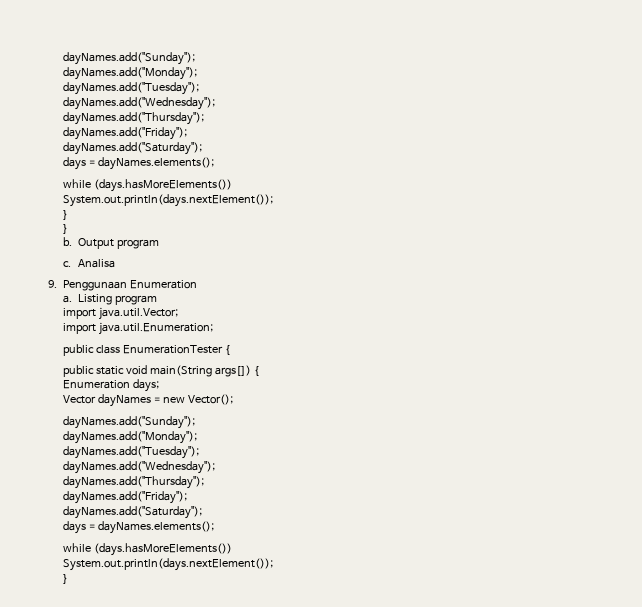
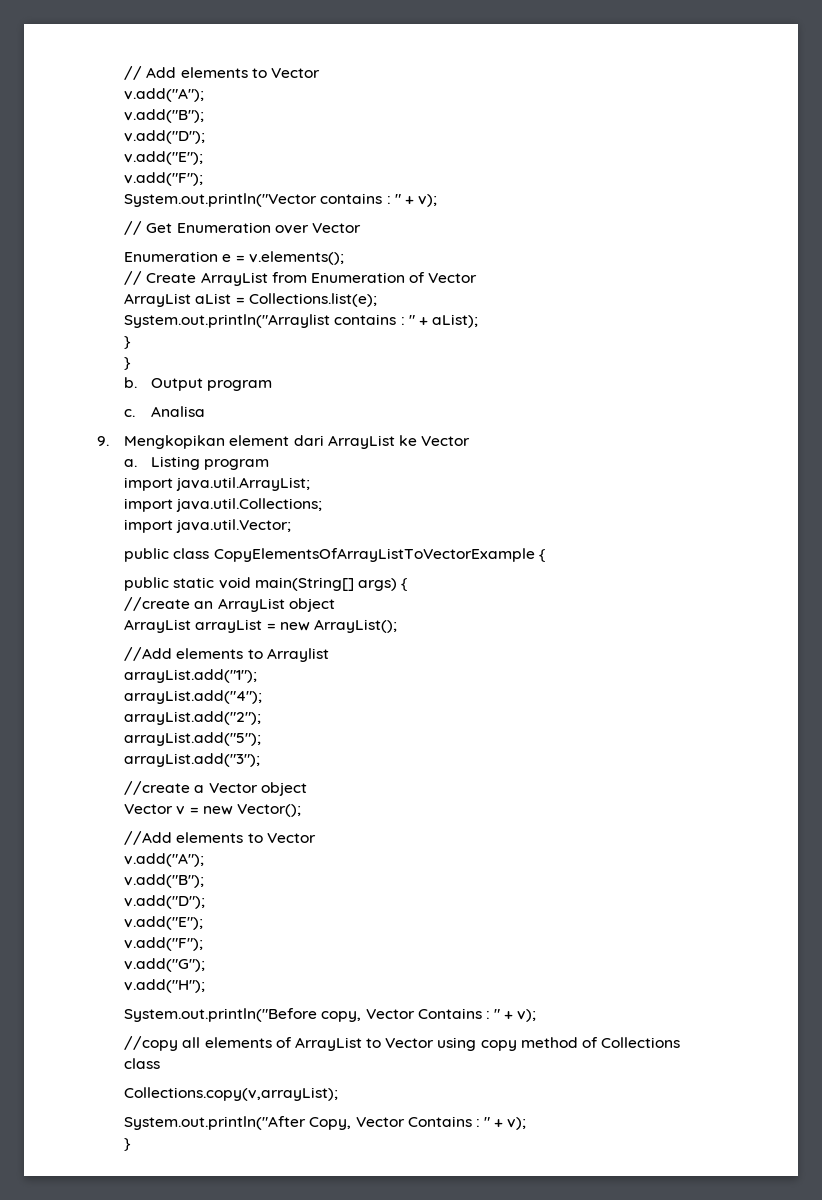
[62,52,195,65] [62,67,197,80] [62,82,199,95] [62,97,215,110] [62,112,204,125] [62,127,187,140] [62,142,202,155] [62,157,214,170] [62,179,232,192] [62,194,273,207] dayNames.add("Sunday"); // dayNames.add("Monday"); // dayNames.add("Tuesday"); // dayNames.add("Wednesday"); // dayNames.add("Thursday"); // dayNames.add("Friday"); // dayNames.add("Saturday"); // days = dayNames.elements(); // while (days.hasMoreElements()) // System.out.println(days.nextElement()); -> [124,66,320,80] [124,88,205,102] [124,109,205,123] [124,130,206,144] [124,151,204,165] [124,172,204,186] [124,193,438,207] [124,221,361,235] [124,251,344,265] [124,271,478,286] [124,293,377,307] [124,314,479,328] // Add elements to Vector // v.add("A"); // v.add("B"); // v.add("D"); // v.add("E"); // v.add("F"); // System.out.println("Vector contains : " + v); // // Get Enumeration over Vector // Enumeration e = v.elements(); // // Create ArrayList from Enumeration of Vector // ArrayList aList = Collections.list(e); // System.out.println("Arraylist contains : " + aList);
[62,280,197,291] Penggunaan Enumeration -> [124,435,471,449] Mengkopikan element dari ArrayList ke Vector
[98,307,178,320] [62,322,213,335] java.util.Vector; // import java.util.Enumeration; -> [176,477,311,491] [124,498,323,512] [124,519,292,533] java.util.ArrayList; // import java.util.Collections; // import java.util.Vector;
[122,345,223,354] EnumerationTester -> [213,548,535,562] CopyElementsOfArrayListToVectorExample
[149,365,259,377] [62,379,159,392] [62,394,151,407] main(String args[]) { // Enumeration days; // Vector dayNames -> [254,577,408,591] [124,597,335,612] [124,619,397,633] [124,647,329,662] [124,669,258,683] [124,690,263,704] [124,711,262,725] [124,732,262,746] [124,753,261,767] [124,781,307,796] [124,804,186,815] main(String[] args) { // //create an ArrayList object // ArrayList arrayList = new ArrayList(); // //Add elements to Arraylist // arrayList.add("1"); // arrayList.add("4"); // arrayList.add("2"); // arrayList.add("5"); // arrayList.add("3"); // //create a Vector object // Vector v
[62,416,195,429] [62,431,197,444] [62,446,199,459] [62,461,215,474] [62,476,204,489] [62,491,187,504] [62,506,202,519] [62,521,214,534] [62,543,232,556] [62,558,273,571] dayNames.add("Sunday"); // dayNames.add("Monday"); // dayNames.add("Tuesday"); // dayNames.add("Wednesday"); // dayNames.add("Thursday"); // dayNames.add("Friday"); // dayNames.add("Saturday"); // days = dayNames.elements(); // while (days.hasMoreElements()) // System.out.println(days.nextElement()); -> [124,831,316,845] [124,853,205,867] [124,874,205,888] [124,895,206,909] [124,916,204,930] [124,937,204,951] [124,958,206,972] [124,979,206,993] [124,1008,537,1022] [124,1036,681,1051] [124,1058,161,1069] [124,1087,339,1101] [124,1116,527,1130] //Add elements to Vector // v.add("A"); // v.add("B"); // v.add("D"); // v.add("E"); // v.add("F"); // v.add("G"); // v.add("H"); // System.out.println("Before copy, Vector Contains : " + v); // //copy all elements of ArrayList to Vector using copy method of Collections class // Collections.copy(v,arrayList); // System.out.println("After Copy, Vector Contains : " + v);

